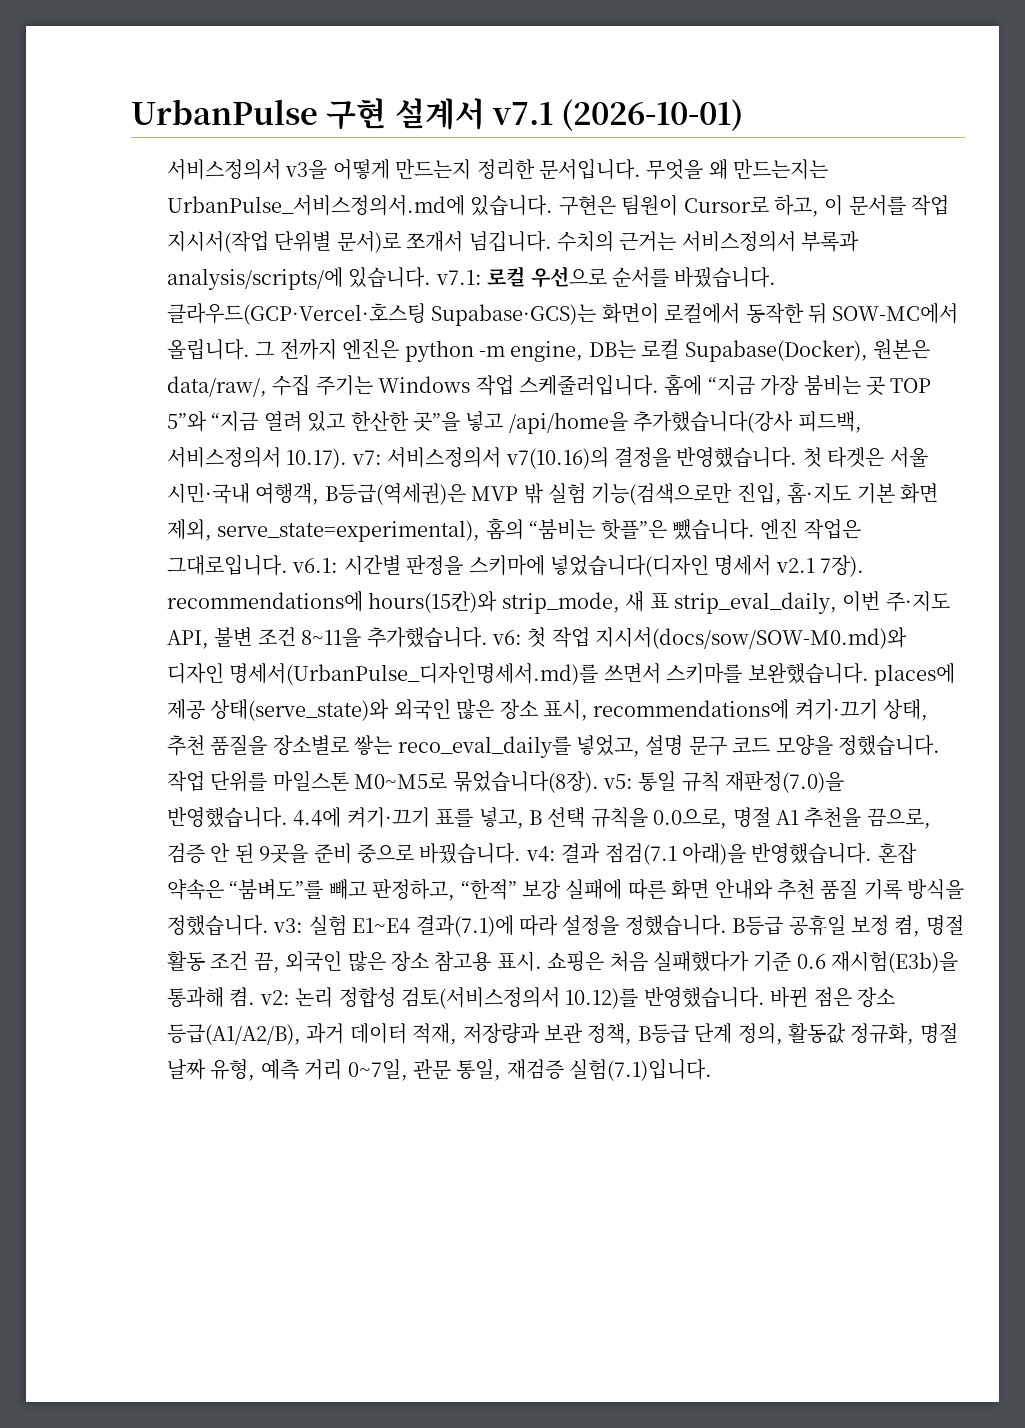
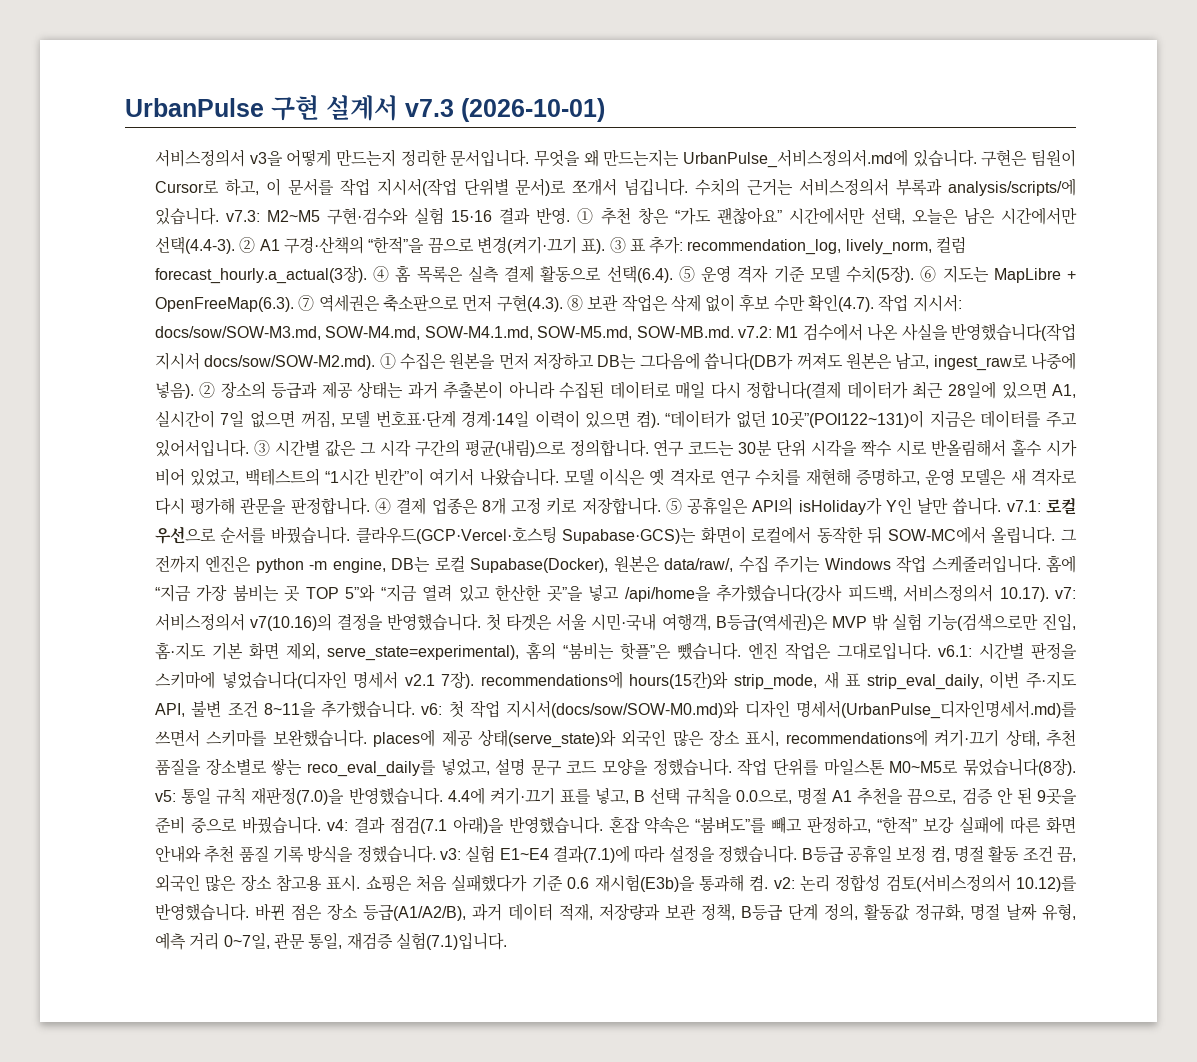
[492,102,554,125] v7.1 -> [405,99,454,117] v7.3
(432, 277) none -> [226,207,1078,225] [154,236,967,255] [154,265,1076,284] [154,294,962,312] [154,323,1077,341] [154,352,1076,371] [154,381,1077,399] [154,410,1077,428] [154,439,1077,457] [154,468,1077,486] [154,497,1002,515] v7.3: M2~M5 구현·검수와 실험 15·16 결과 반영. ① 추천 창은 “가도 괜찮아요” 시간에서만 선택, 오늘은 남은 시간에서만 선택(4.4-3). ② A1 구경·산책의 “한적”을 끔으로 변경(켜기·끄기 표). ③ 표 추가: recommendation_log, lively_norm, 컬럼 forecast_hourly.a_actual(3장). ④ 홈 목록은 실측 결제 활동으로 선택(6.4). ⑤ 운영 격자 기준 모델 수치(5장). ⑥ 지도는 MapLibre + OpenFreeMap(6.3). ⑦ 역세권은 축소판으로 먼저 구현(4.3). ⑧ 보관 작업은 삭제 없이 후보 수만 확인(4.7). 작업 지시서: docs/sow/SOW-M3.md, SOW-M4.md, SOW-M4.1.md, SOW-M5.md, SOW-MB.md. v7.2: M1 검수에서 나온 사실을 반영했습니다(작업 지시서 docs/sow/SOW-M2.md). ① 수집은 원본을 먼저 저장하고 DB는 그다음에 씁니다(DB가 꺼져도 원본은 남고, ingest_raw로 나중에 넣음). ② 장소의 등급과 제공 상태는 과거 추출본이 아니라 수집된 데이터로 매일 다시 정합니다(결제 데이터가 최근 28일에 있으면 A1, 실시간이 7일 없으면 꺼짐, 모델 번호표·단계 경계·14일 이력이 있으면 켬). “데이터가 없던 10곳”(POI122~131)이 지금은 데이터를 주고 있어서입니다. ③ 시간별 값은 그 시각 구간의 평균(내림)으로 정의합니다. 연구 코드는 30분 단위 시각을 짝수 시로 반올림해서 홀수 시가 비어 있었고, 백테스트의 “1시간 빈칸”이 여기서 나왔습니다. 모델 이식은 옛 격자로 연구 수치를 재현해 증명하고, 운영 모델은 새 격자로 다시 평가해 관문을 판정합니다. ④ 결제 업종은 8개 고정 키로 저장합니다. ⑤ 공휴일은 API의 isHoliday가 Y인 날만 씁니다.

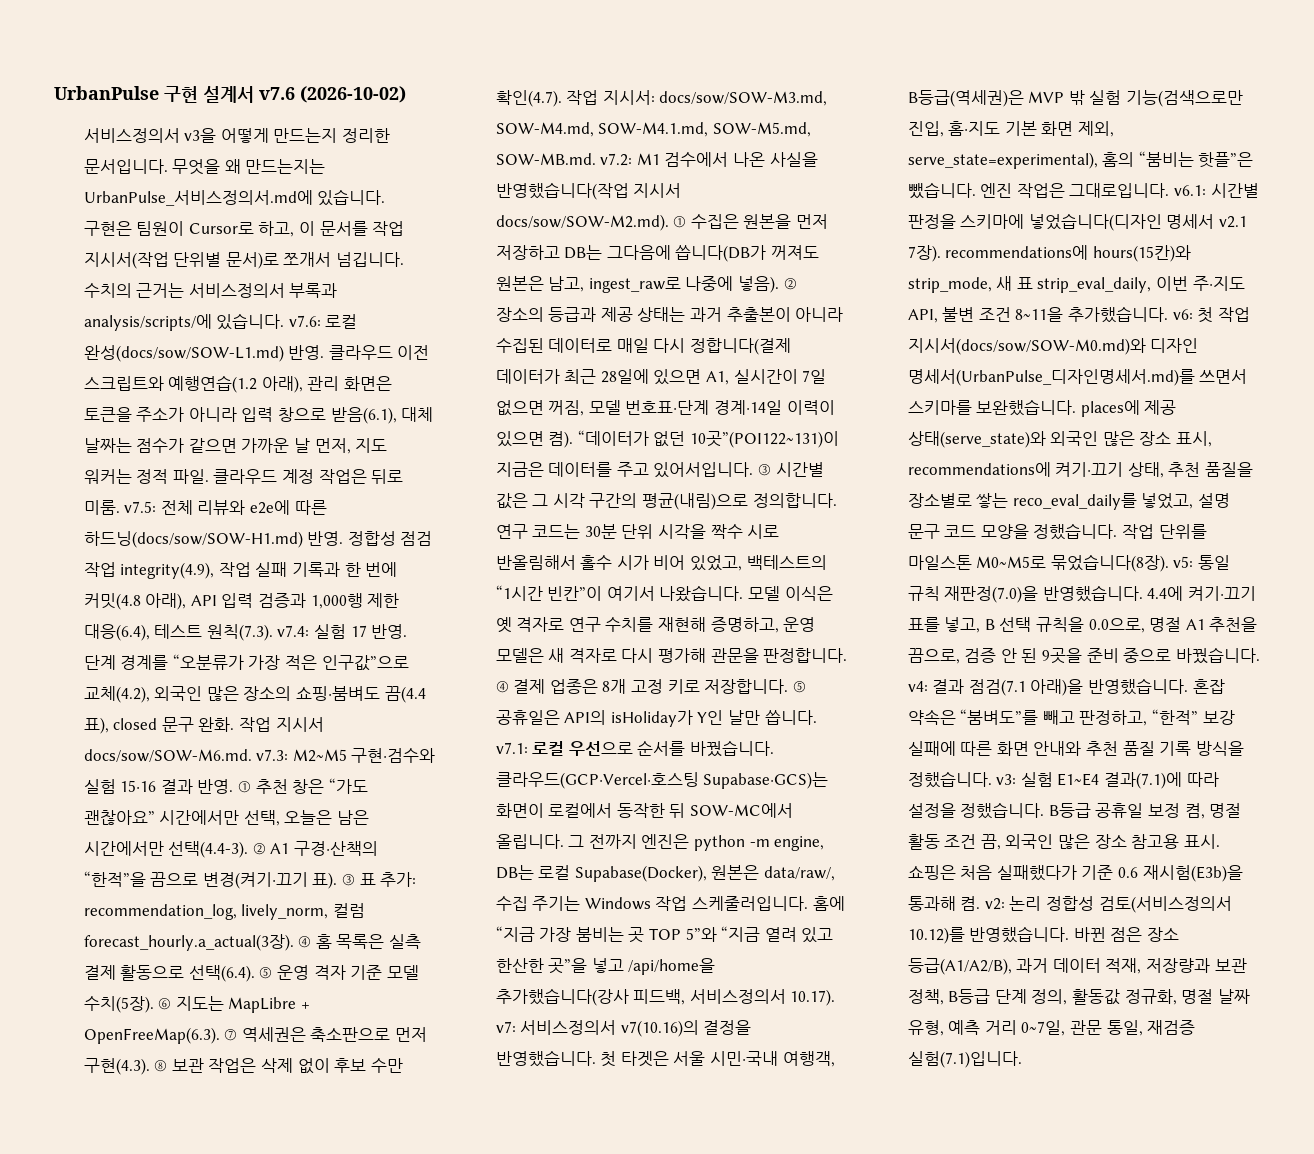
[405,98,605,122] v7.3 (2026-10-01) -> [259,86,406,103] v7.6 (2026-10-02)
(219, 216) none -> [288,314,358,329] [83,345,430,362] [83,375,393,393] [83,407,434,424] [83,438,388,454] [83,469,404,484] [83,500,327,515] [83,531,433,548] [83,562,398,579] [83,593,400,610] [83,624,408,641] [83,654,409,671] [83,686,426,703] [83,717,324,734] [83,749,252,762] v7.6: 로컬 완성(docs/sow/SOW-L1.md) 반영. 클라우드 이전 스크립트와 예행연습(1.2 아래), 관리 화면은 토큰을 주소가 아니라 입력 창으로 받음(6.1), 대체 날짜는 점수가 같으면 가까운 날 먼저, 지도 워커는 정적 파일. 클라우드 계정 작업은 뒤로 미룸. v7.5: 전체 리뷰와 e2e에 따른 하드닝(docs/sow/SOW-H1.md) 반영. 정합성 점검 작업 integrity(4.9), 작업 실패 기록과 한 번에 커밋(4.8 아래), API 입력 검증과 1,000행 제한 대응(6.4), 테스트 원칙(7.3). v7.4: 실험 17 반영. 단계 경계를 “오분류가 가장 적은 인구값”으로 교체(4.2), 외국인 많은 장소의 쇼핑·붐벼도 끔(4.4 표), closed 문구 완화. 작업 지시서 docs/sow/SOW-M6.md.

